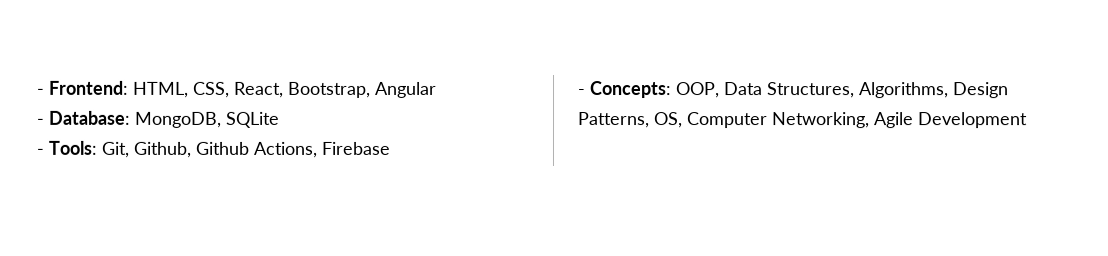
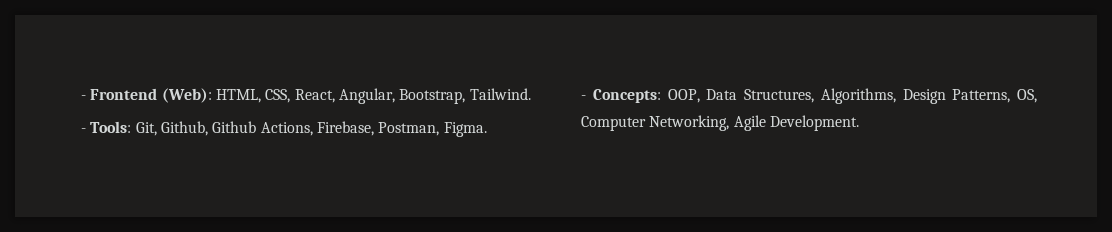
[37,80,129,95] - Frontend: -> [81,88,212,103] - Frontend (Web):
[288,81,437,98] [37,110,280,128] Bootstrap, Angular // - Database: MongoDB, SQLite -> [338,88,531,104] Angular, Bootstrap, Tailwind.
[321,141,390,155] Firebase -> [316,121,487,137] Firebase, Postman, Figma.
[917,112,1028,129] Development -> [769,115,859,131] Development.

